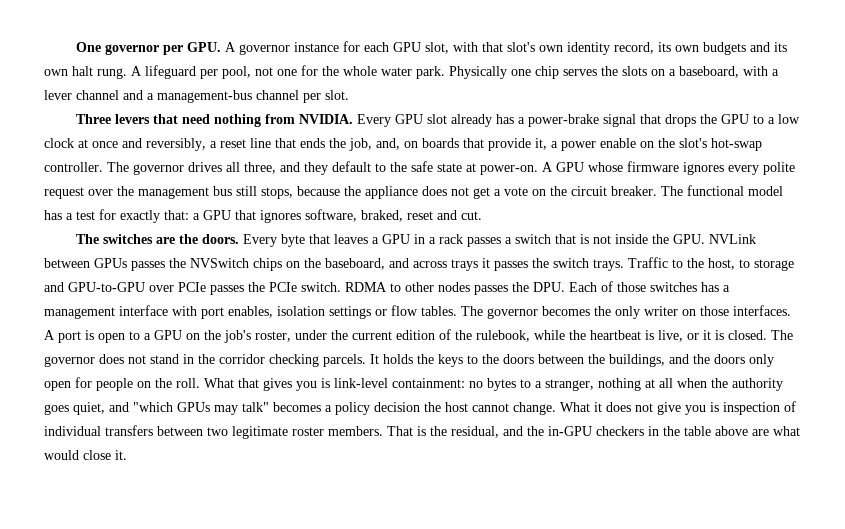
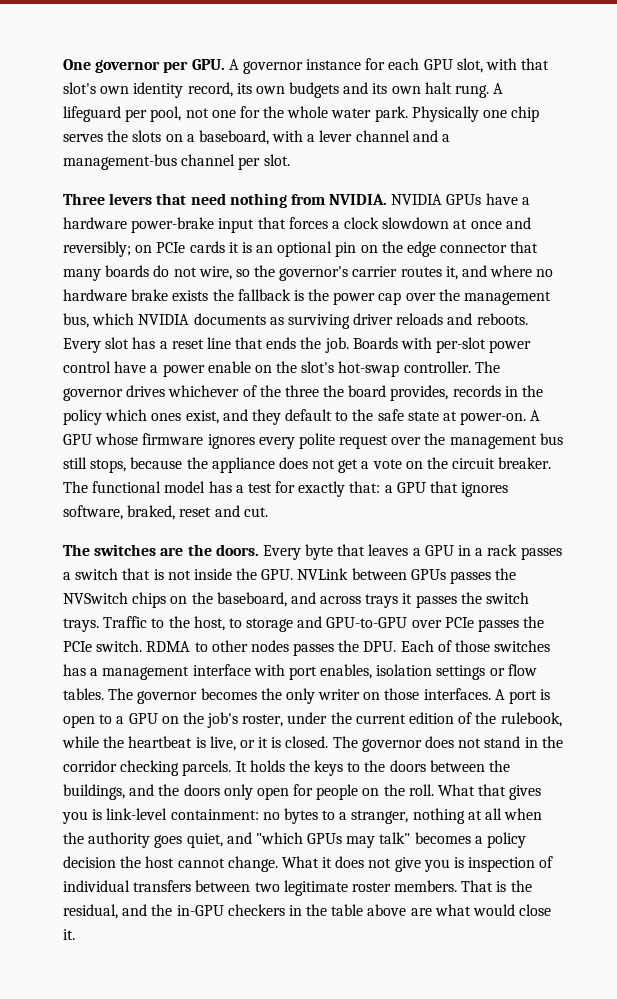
[357,114,801,127] [44,138,206,151] Every GPU slot already has a power-brake signal that drops the GPU to a low clock at once and reversibly, -> [391,193,530,205] [63,217,531,233] [63,241,539,257] [63,265,554,281] [63,289,552,305] [63,313,528,329] [63,337,156,353] NVIDIA GPUs have a hardware power-brake input that forces a clock slowdown at once and reversibly; on PCIe cards it is an optional pin on the edge connector that many boards do not wire, so the governor's carrier routes it, and where no hardware brake exists the fallback is the power cap over the management bus, which NVIDIA documents as surviving driver reloads and reboots. Every slot has
[349,138,547,151] job, and, on boards that provide it, -> [324,337,532,353] [63,361,147,373] job. Boards with per-slot power control have
[226,162,276,174] all three, -> [168,385,544,401] [63,409,219,425] whichever of the three the board provides, records in the policy which ones exist,

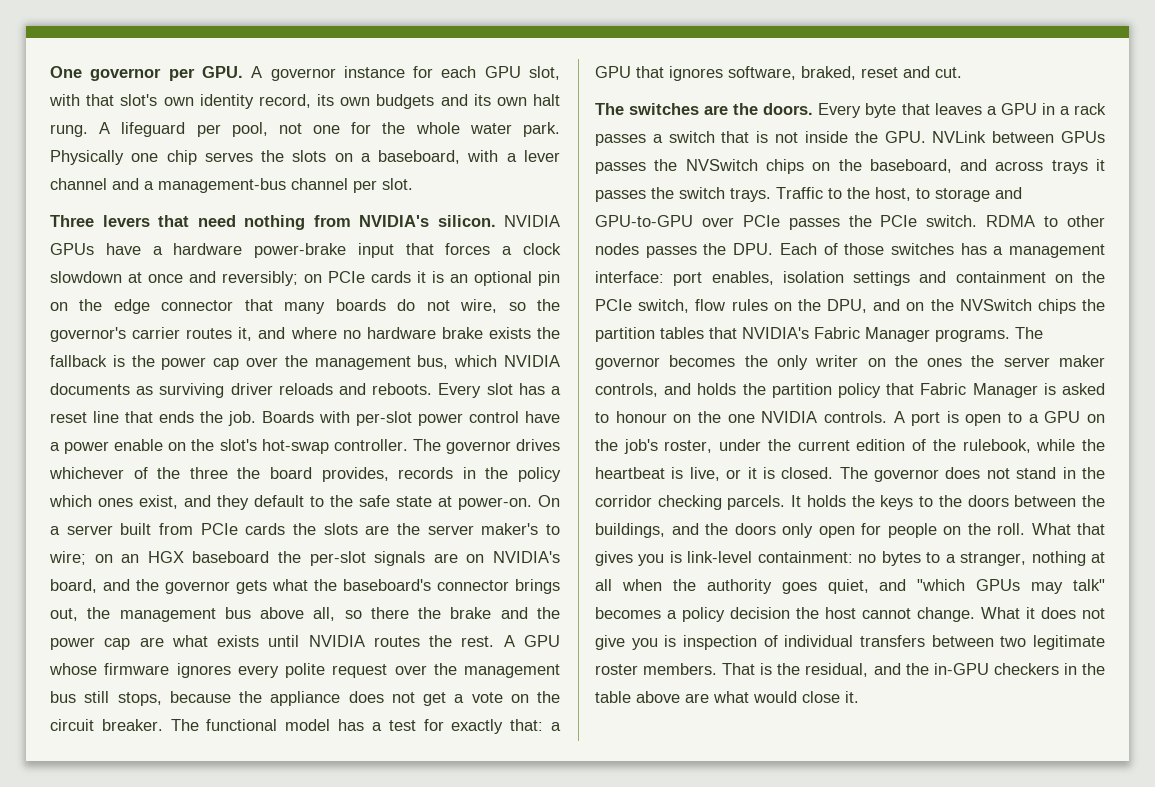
[329,194,388,205] NVIDIA. -> [359,215,496,227] NVIDIA's silicon.
(527, 418) none -> [538,495,560,507] [50,523,561,535] [49,551,561,566] [50,579,560,594] [50,607,560,622] [50,635,495,650] On a server built from PCIe cards the slots are the server maker's to wire; on an HGX baseboard the per-slot signals are on NVIDIA's board, and the governor gets what the baseboard's connector brings out, the management bus above all, so there the brake and the power cap are what exists until NVIDIA routes the rest.
[192,664,285,676] interface with -> [595,271,664,283] interface:
[489,664,537,676] [63,688,104,700] or flow tables. -> [919,271,1105,283] [595,299,1105,314] [595,327,1010,342] and containment on the PCIe switch, flow rules on the DPU, and on the NVSwitch chips the partition tables that NVIDIA's Fabric Manager programs.
[384,688,491,700] those interfaces. -> [894,355,1105,367] [595,383,1105,398] [595,411,887,423] the ones the server maker controls, and holds the partition policy that Fabric Manager is asked to honour on the one NVIDIA controls.

